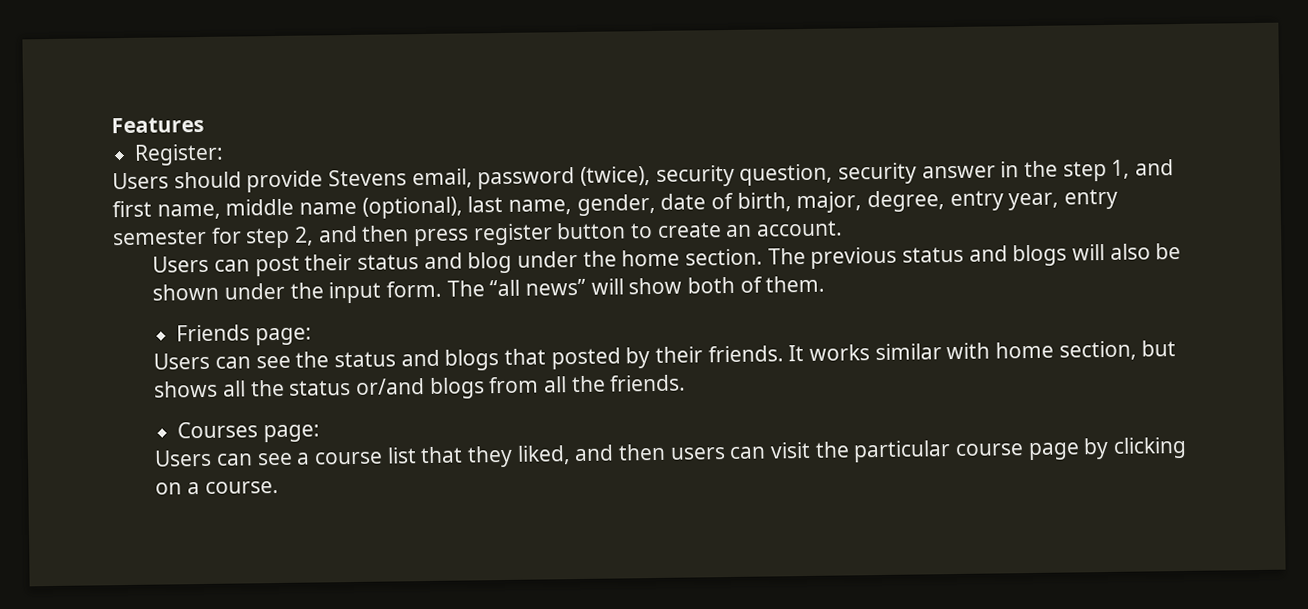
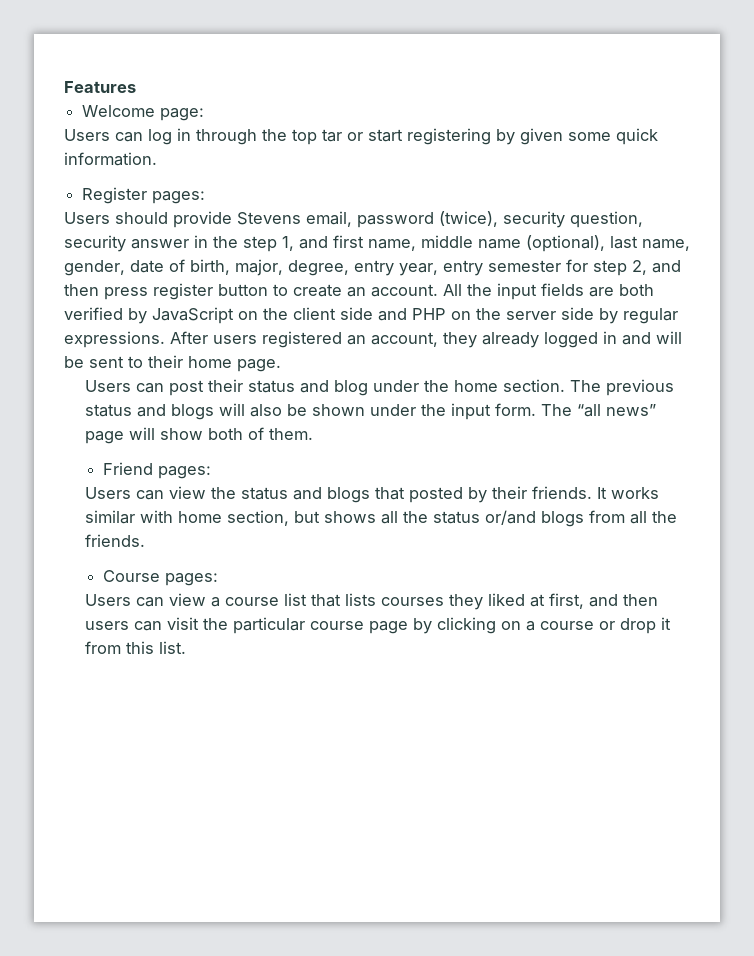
[134,143,225,166] Register: -> [82,105,205,121] [64,128,658,145] [64,152,157,166] [82,187,206,204] Welcome page: // Users can log in through the top tar or start registering by given some quick information. // Register pages:
(844, 228) none -> [443,283,654,300] [64,307,678,324] [64,331,682,348] [64,355,281,372] All the input fields are both verified by JavaScript on the client side and PHP on the server side by regular expressions. After users registered an account, they already logged in and will be sent to their home page.
(586, 287) none -> [84,431,124,444] page
[176,324,312,346] [153,352,291,370] Friends page: // Users can see -> [103,462,212,479] [84,486,206,500] Friend pages: // Users can view
[177,421,320,443] [154,449,293,467] Courses page: // Users can see -> [103,570,219,586] [84,593,206,607] Course pages: // Users can view
[466,445,571,468] they liked, -> [344,593,584,610] lists courses they liked at first,
[204,480,279,494] course. -> [539,617,671,634] [84,641,186,654] course or drop it from this list.

